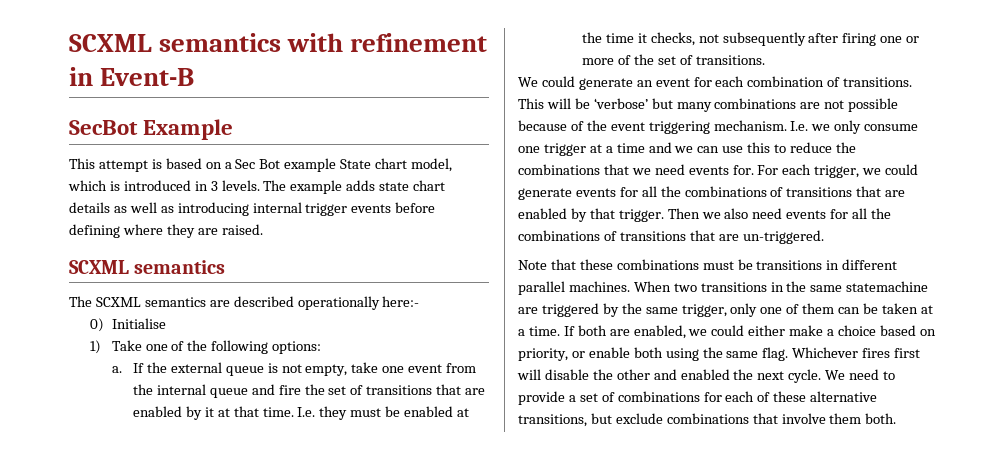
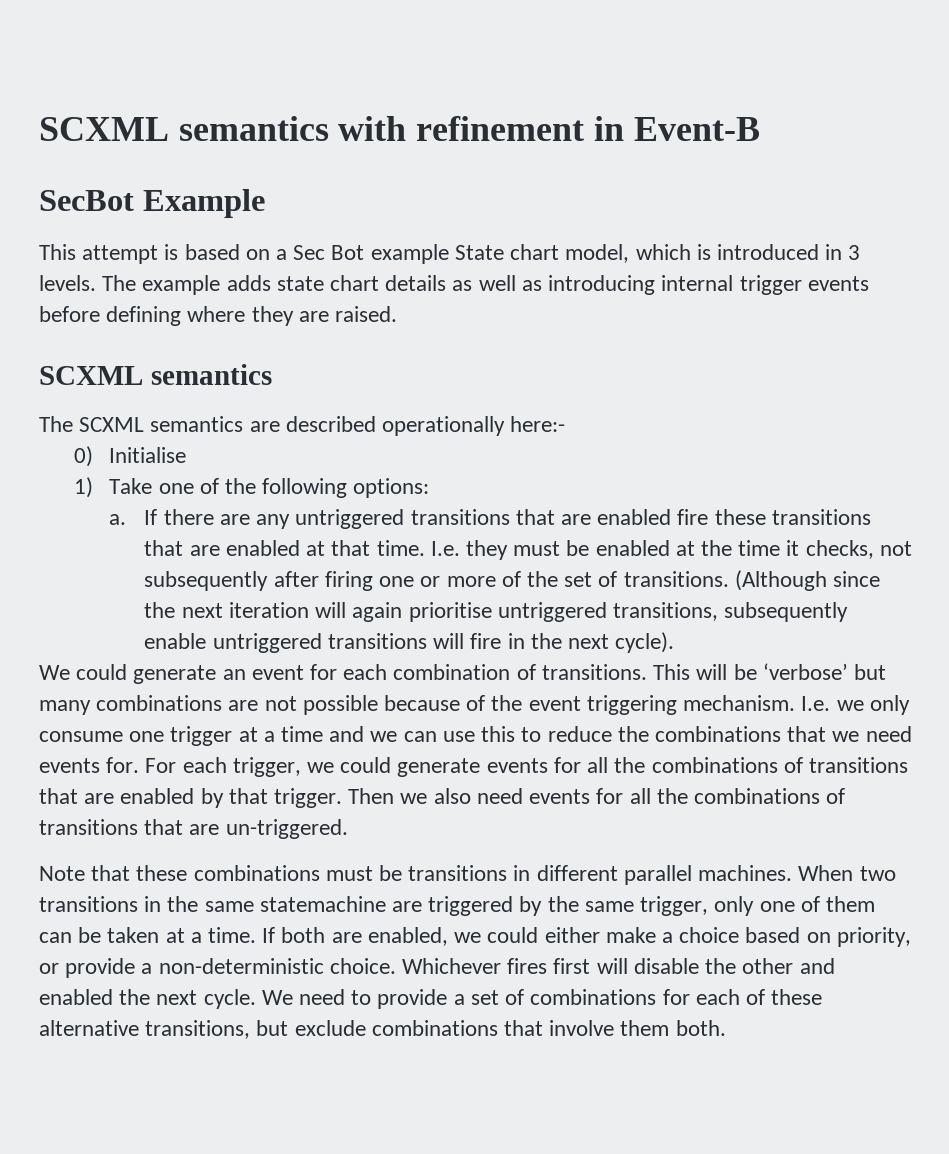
[146,362,477,376] [132,384,486,398] [132,406,214,420] the external queue is not empty, take one event from the internal queue and fire the set of transitions that are enabled by it -> [163,509,871,529] [144,540,300,556] there are any untriggered transitions that are enabled fire these transitions that are enabled
(765, 60) none -> [734,570,881,591] [144,602,849,622] [144,632,675,653] (Although since the next iteration will again prioritise untriggered transitions, subsequently enable untriggered transitions will fire in the next cycle).
[588,347,789,361] enable both using the same flag. -> [65,958,396,978] provide a non-deterministic choice.

